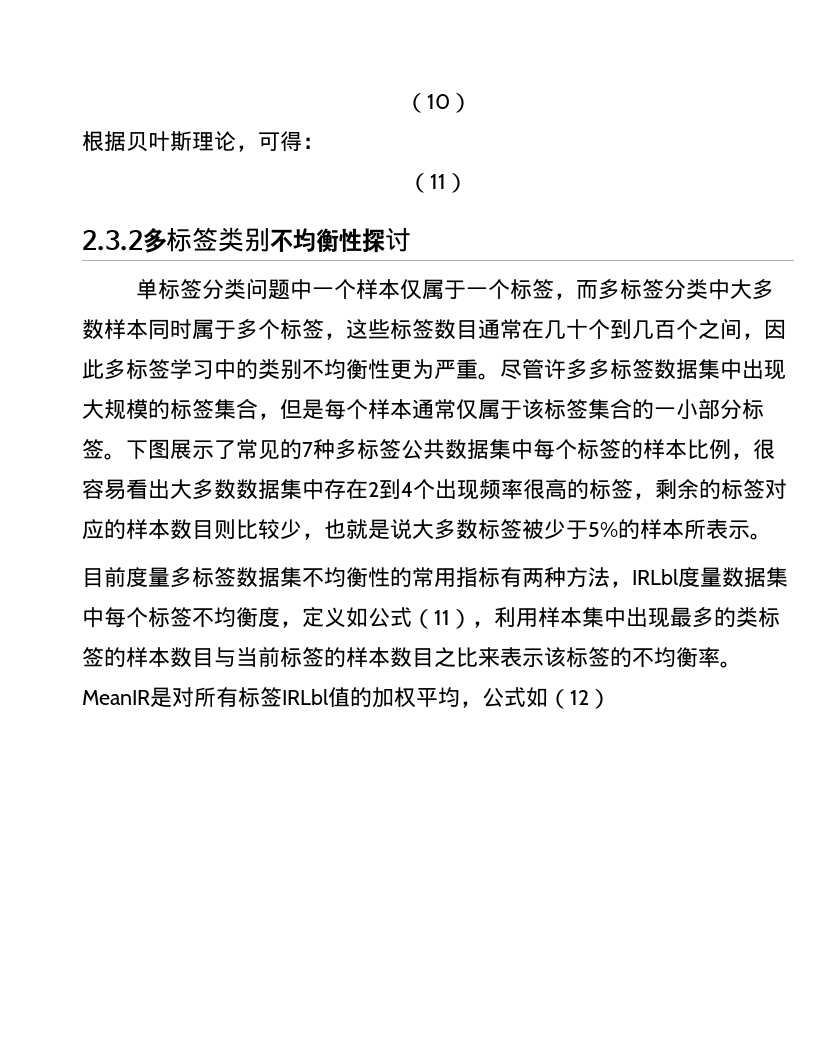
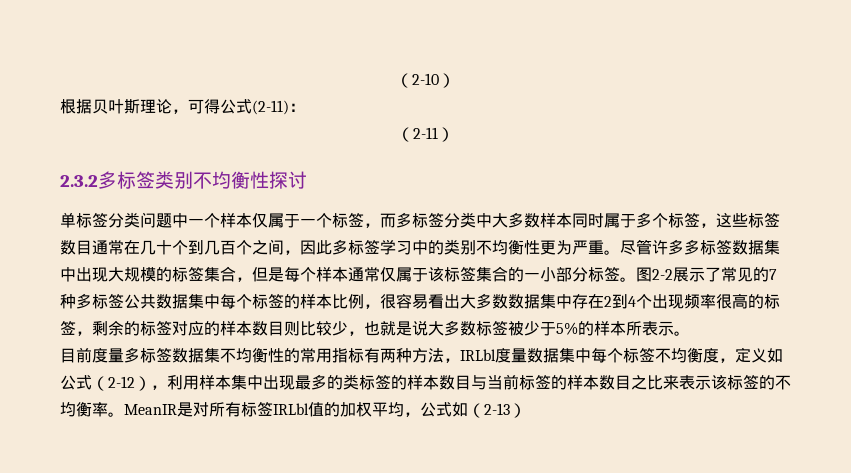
[404,93,450,113] （10 -> [396,73,439,88] （2-10
(302, 141) none -> [220,99,289,115] 公式(2-11)
[430,174,446,189] 11 -> [413,127,438,139] 2-11
[126,439,170,459] 下图 -> [636,267,673,282] 图2-2
[434,610,450,625] 11 -> [108,376,135,388] 2-12
[570,690,589,705] 12 -> [484,403,510,415] 2-13

